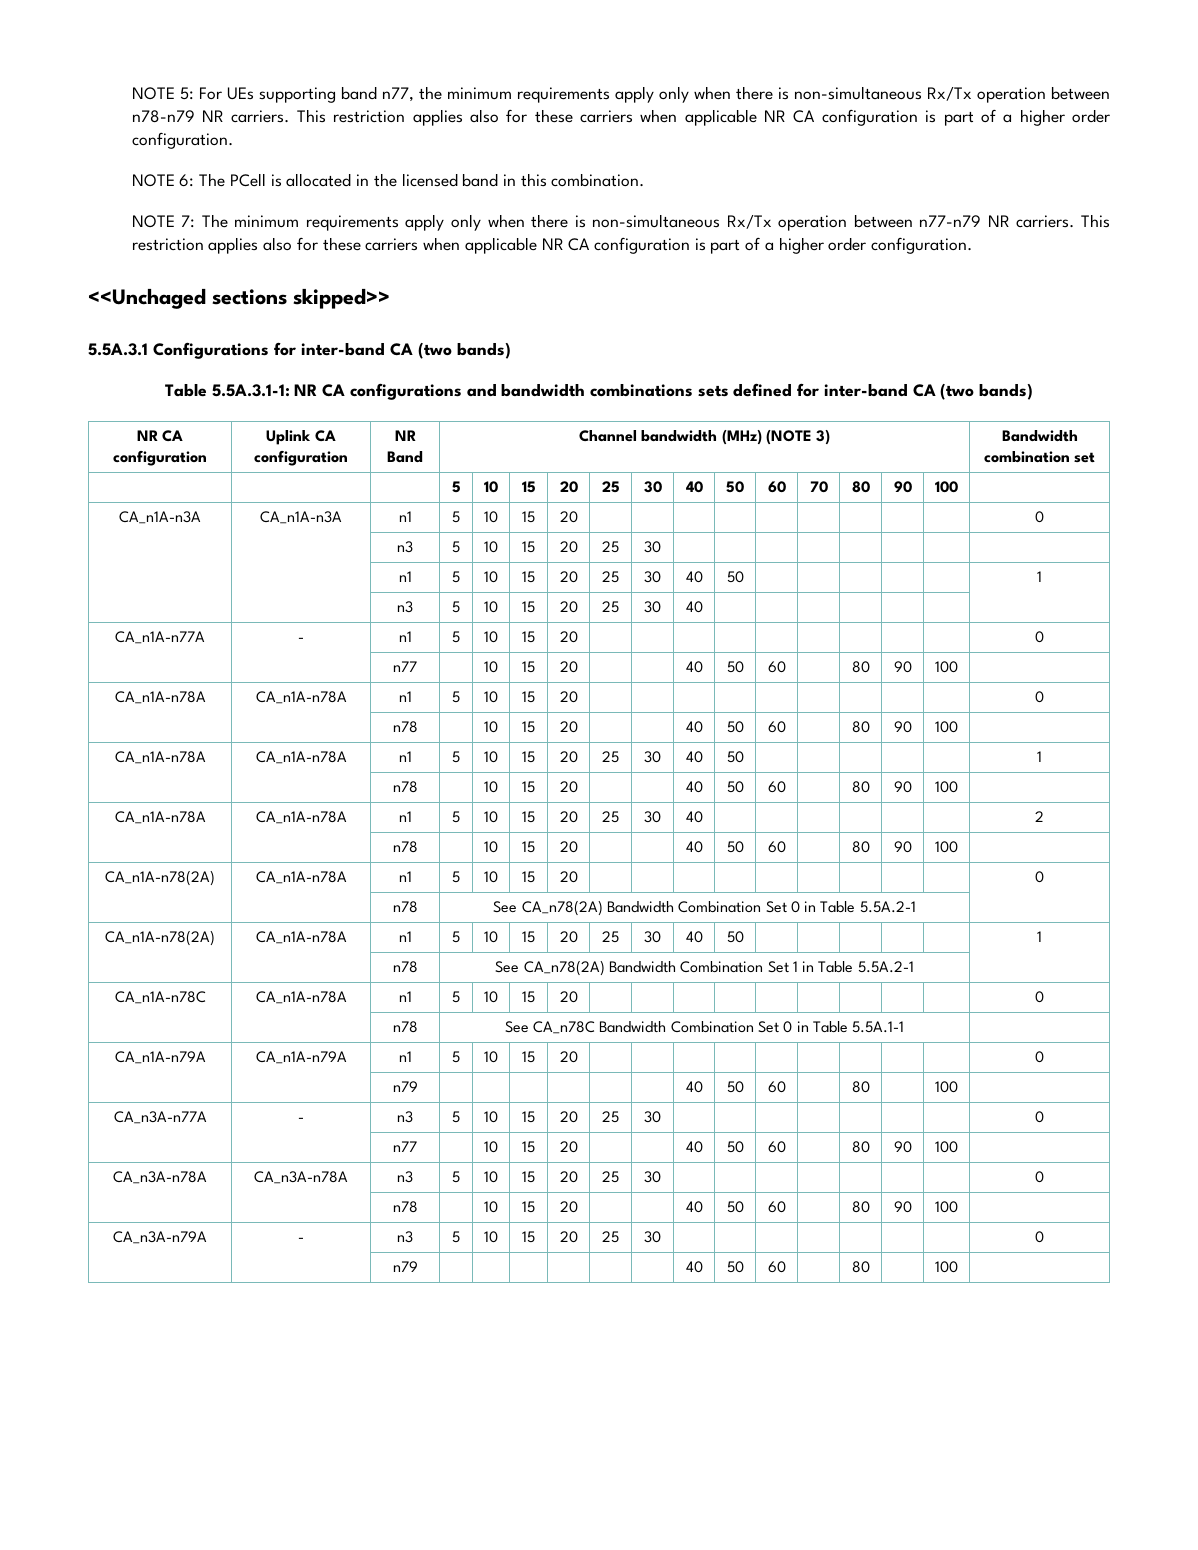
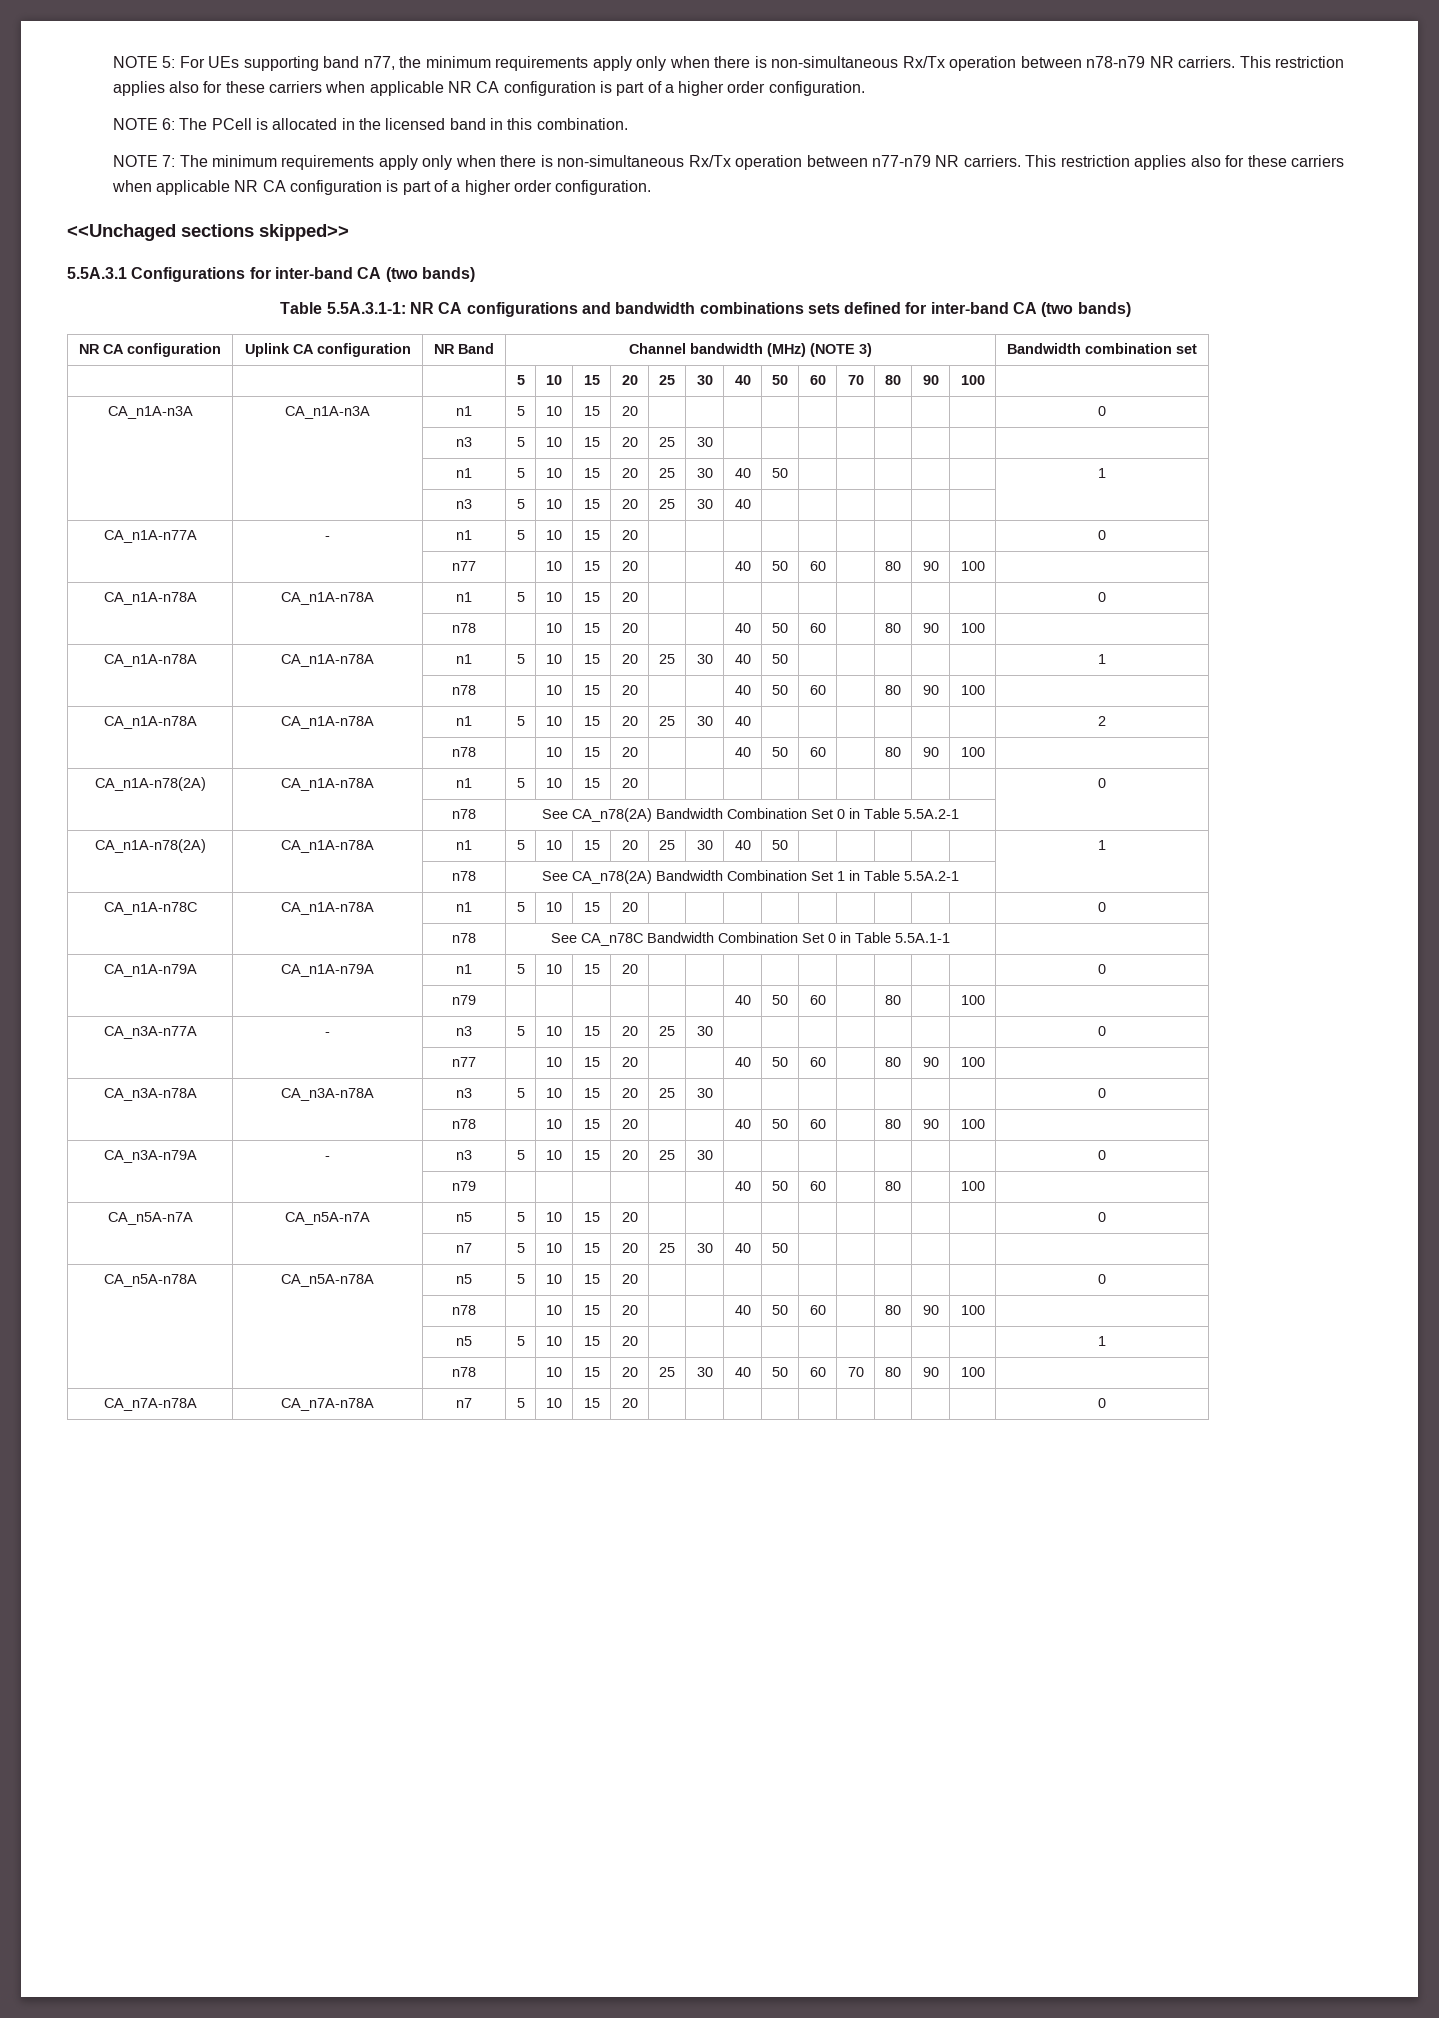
(958, 1267) none -> [107,1212,193,1225] [285,1212,370,1225] [456,1212,472,1222] [516,1212,525,1222] [546,1212,562,1222] [583,1212,600,1222] [621,1212,638,1222] [1098,1212,1106,1222] [456,1243,472,1253] [516,1243,525,1253] [546,1243,562,1253] [583,1243,600,1253] [621,1243,638,1253] [659,1243,675,1253] [696,1243,713,1253] [734,1243,751,1253] [772,1243,788,1253] [103,1274,197,1287] [281,1274,374,1287] [456,1274,472,1284] [516,1274,525,1284] [546,1274,562,1284] [583,1274,600,1284] [621,1274,638,1284] [1098,1274,1106,1284] [452,1305,476,1315] [546,1305,562,1315] [583,1305,600,1315] [621,1305,638,1315] [734,1305,751,1315] [772,1305,788,1315] [809,1305,826,1315] [885,1305,901,1315] [922,1305,939,1315] [960,1305,985,1315] [456,1336,472,1346] [516,1336,525,1346] [546,1336,562,1346] [583,1336,600,1346] [621,1336,638,1346] [1098,1336,1106,1346] [452,1367,476,1377] [546,1367,562,1377] [583,1367,600,1377] [621,1367,638,1377] [659,1367,675,1377] [696,1367,713,1377] [734,1367,751,1377] [772,1367,788,1377] [809,1367,826,1377] [847,1367,864,1377] [885,1367,901,1377] [922,1367,939,1377] [960,1367,985,1377] [103,1398,197,1411] [281,1398,374,1411] [456,1398,472,1408] [516,1398,525,1408] [546,1398,562,1408] [583,1398,600,1408] [621,1398,638,1408] [1098,1398,1106,1408] // CA_n5A-n7A | CA_n5A-n7A | n5 | 5 | 10 | 15 | 20 | | | | | | | | | | 0 // | | n7 | 5 | 10 | 15 | 20 | 25 | 30 | 40 | 50 | | | | | | // CA_n5A-n78A | CA_n5A-n78A | n5 | 5 | 10 | 15 | 20 | | | | | | | | | | 0 // | | n78 | | 10 | 15 | 20 | | | 40 | 50 | 60 | | 80 | 90 | 100 | // | | n5 | 5 | 10 | 15 | 20 | | | | | | | | | | 1 // | | n78 | | 10 | 15 | 20 | 25 | 30 | 40 | 50 | 60 | 70 | 80 | 90 | 100 | // CA_n7A-n78A | CA_n7A-n78A | n7 | 5 | 10 | 15 | 20 | | | | | | | | | | 0

